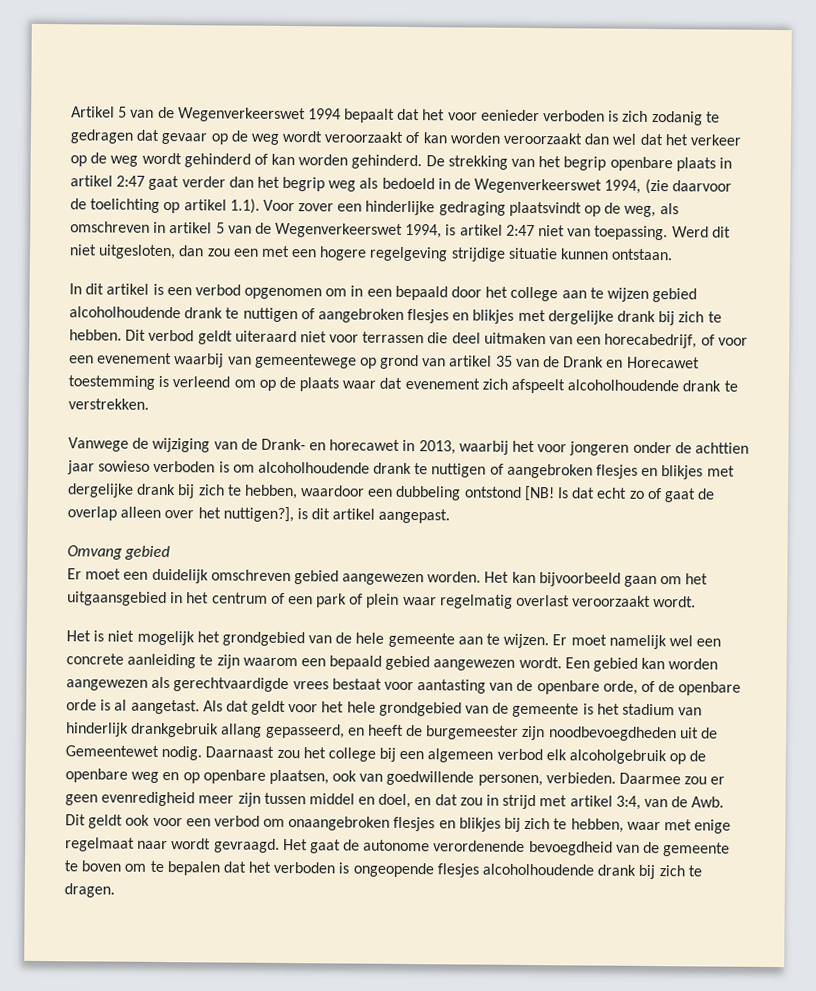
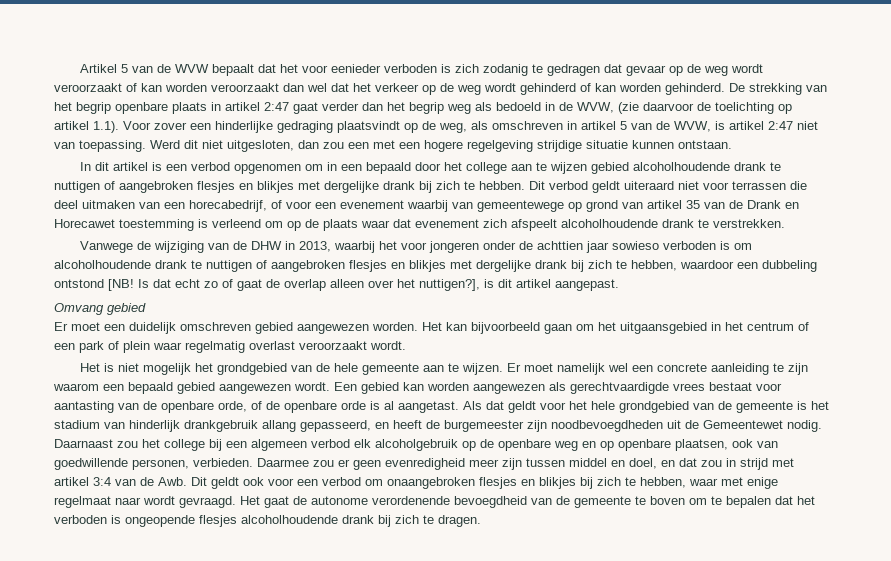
[177,107,341,123] Wegenverkeerswet 1994 -> [175,64,210,73] WVW
[474,178,642,194] Wegenverkeerswet 1994, -> [577,102,614,113] WVW,
[275,222,443,239] Wegenverkeerswet 1994, -> [674,121,711,132] WVW,
[260,438,401,451] Drank- en horecawet -> [251,241,283,250] DHW
[615,795,641,810] 3:4, -> [93,477,111,486] 3:4

